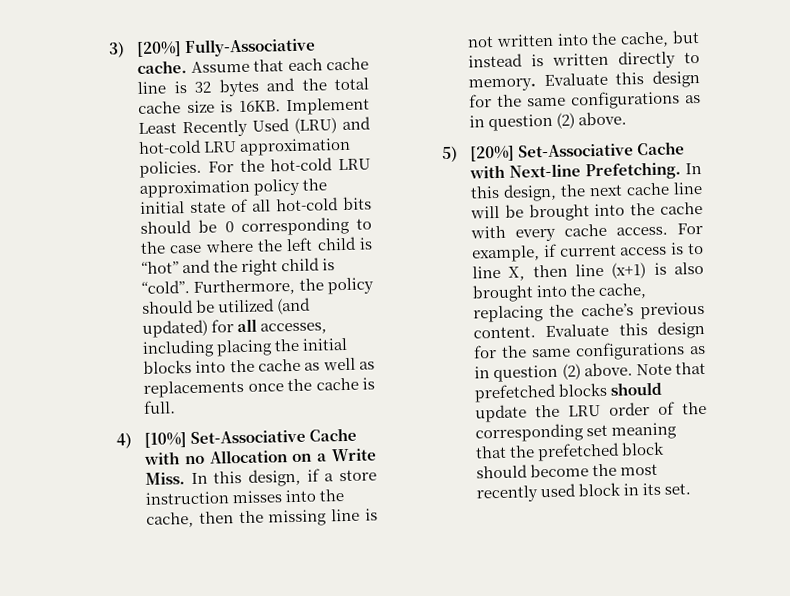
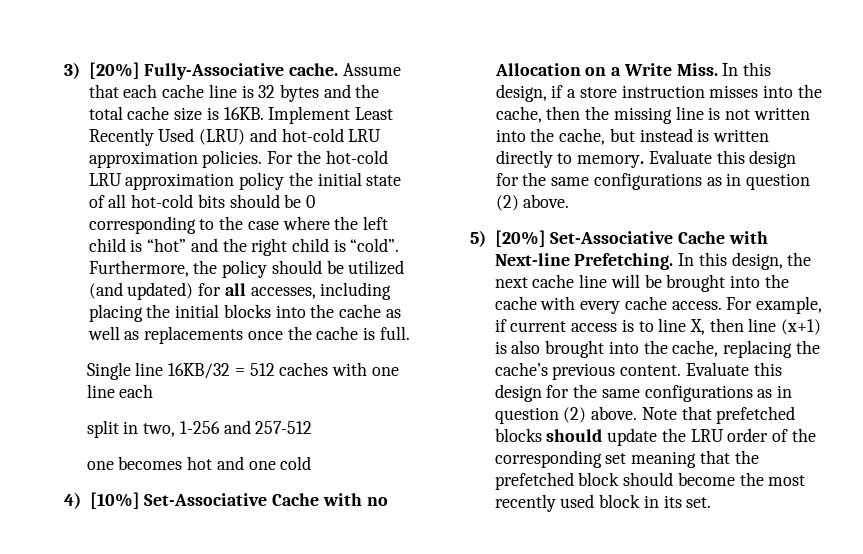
(177, 407) none -> [86,362,399,380] [86,384,154,398] [86,420,313,438] [86,456,312,470] // Single line 16KB/32 = 512 caches with one line each // split in two, 1-256 and 257-512 // one becomes hot and one cold

